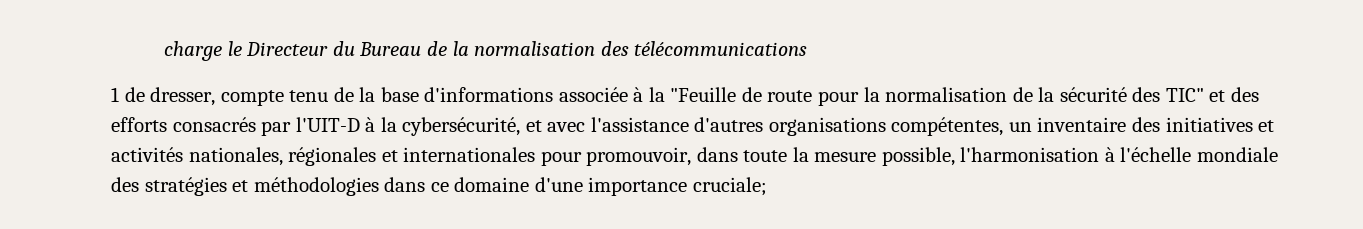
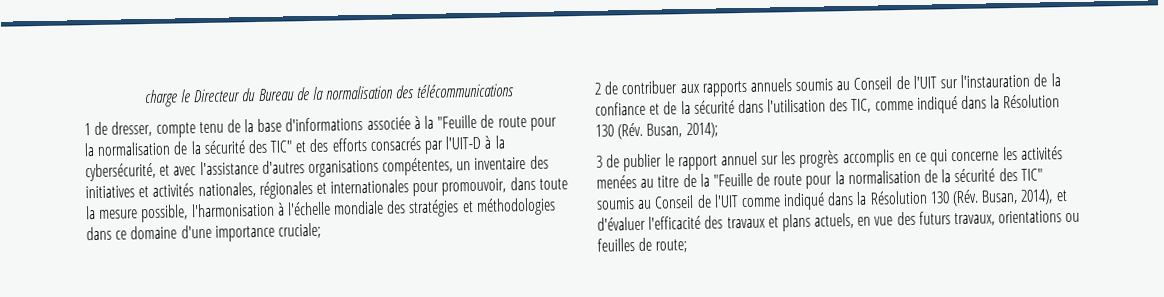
(767, 186) none -> [594,73,1061,97] [595,94,1061,116] [595,122,718,140] [596,146,1063,172] [596,167,1043,189] [596,189,1068,211] [597,210,1081,232] [597,237,688,253] // 2 de contribuer aux rapports annuels soumis au Conseil de l'UIT sur l'instauration de la confiance et de la sécurité dans l'utilisation des TIC, comme indiqué dans la Résolution 130 (Rév. Busan, 2014); // 3 de publier le rapport annuel sur les progrès accomplis en ce qui concerne les activités menées au titre de la "Feuille de route pour la normalisation de la sécurité des TIC" soumis au Conseil de l'UIT comme indiqué dans la Résolution 130 (Rév. Busan, 2014), et d'évaluer l'efficacité des travaux et plans actuels, en vue des futurs travaux, orientations ou feuilles de route;

